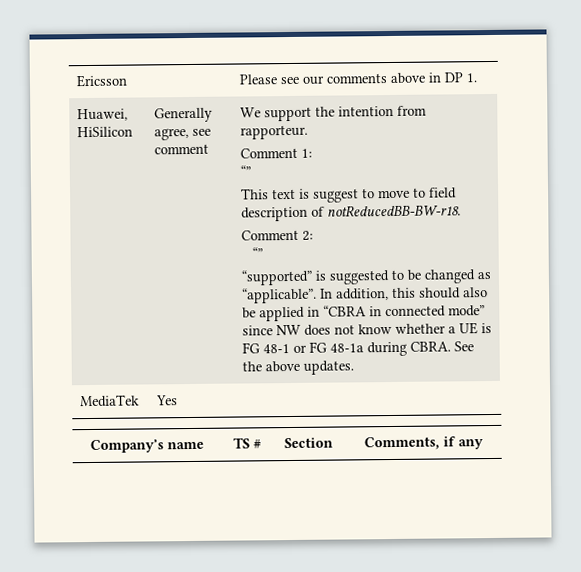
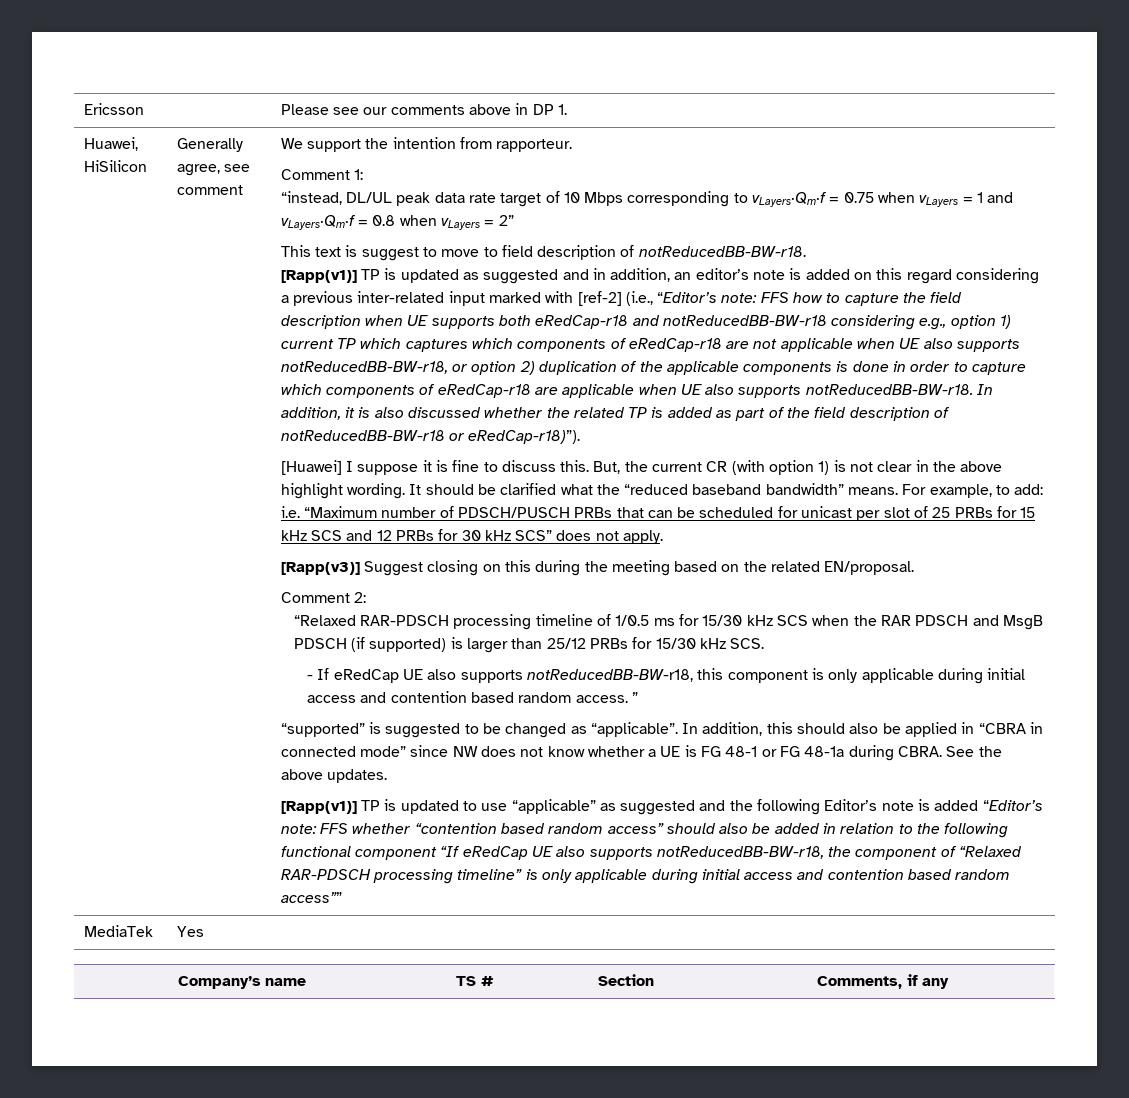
[239,165,251,177] “” -> [280,191,1014,207] [280,215,514,230] “instead, DL/UL peak data rate target of 10 Mbps corresponding to vLayers·Qm·f = 0.75 when vLayers = 1 and vLayers·Qm·f = 0.8 when vLayers = 2”
[240,229,313,241] [252,247,264,259] Comment 2: // “” -> [280,268,1040,284] [280,291,963,306] [280,315,1012,330] [280,338,1021,352] [280,361,1027,375] [280,384,994,398] [280,407,950,421] [280,430,581,444] [280,460,1003,475] [280,483,1044,499] [280,506,1036,521] [280,529,664,544] [280,560,915,576] [280,592,366,603] [293,614,1043,630] [293,637,765,653] [307,668,1026,684] [307,691,639,703] [Rapp(v1)] TP is updated as suggested and in addition, an editor’s note is added on this regard considering a previous inter-related input marked with [ref-2] (i.e., “Editor’s note: FFS how to capture the field description when UE supports both eRedCap-r18 and notReducedBB-BW-r18 considering e.g., option 1) current TP which captures which components of eRedCap-r18 are not applicable when UE also supports notReducedBB-BW-r18, or option 2) duplication of the applicable components is done in order to capture which components of eRedCap-r18 are applicable when UE also supports notReducedBB-BW-r18. In addition, it is also discussed whether the related TP is added as part of the field description of notReducedBB-BW-r18 or eRedCap-r18)”). // [Huawei] I suppose it is fine to discuss this. But, the current CR (with option 1) is not clear in the above highlight wording. It should be clarified what the “reduced baseband bandwidth” means. For example, to add: i.e. “Maximum number of PDSCH/PUSCH PRBs that can be scheduled for unicast per slot of 25 PRBs for 15 kHz SCS and 12 PRBs for 30 kHz SCS” does not apply. // [Rapp(v3)] Suggest closing on this during the meeting based on the related EN/proposal. // Comment 2: // “Relaxed RAR-PDSCH processing timeline of 1/0.5 ms for 15/30 kHz SCS when the RAR PDSCH and MsgB PDSCH (if supported) is larger than 25/12 PRBs for 15/30 kHz SCS. // - If eRedCap UE also supports notReducedBB-BW-r18, this component is only applicable during initial access and contention based random access. ”
(354, 367) none -> [280,799,1043,815] [280,823,1009,838] [280,846,1023,860] [280,869,1011,884] [280,892,342,903] // [Rapp(v1)] TP is updated to use “applicable” as suggested and the following Editor’s note is added “Editor’s note: FFS whether “contention based random access” should also be added in relation to the following functional component “If eRedCap UE also supports notReducedBB-BW-r18, the component of “Relaxed RAR-PDSCH processing timeline” is only applicable during initial access and contention based random access””

